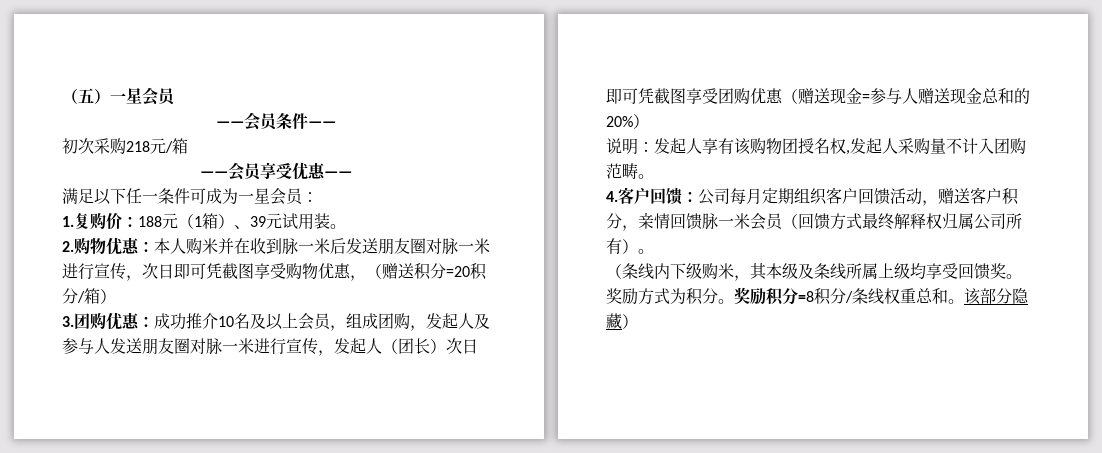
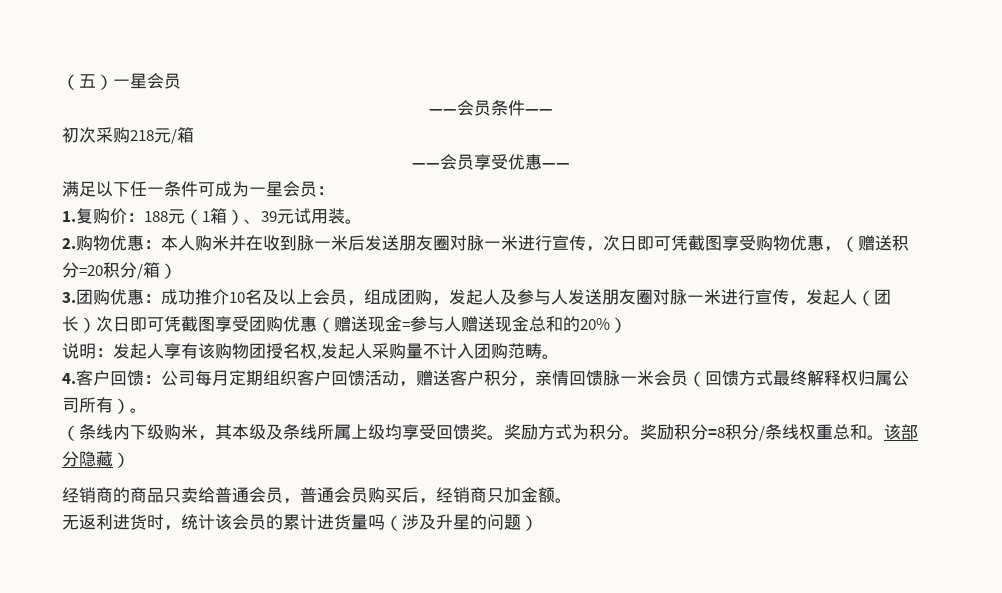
(638, 321) none -> [62,487,572,504] [62,514,538,531] // 经销商的商品只卖给普通会员，普通会员购买后，经销商只加金额。 // 无返利进货时，统计该会员的累计进货量吗（涉及升星的问题）

